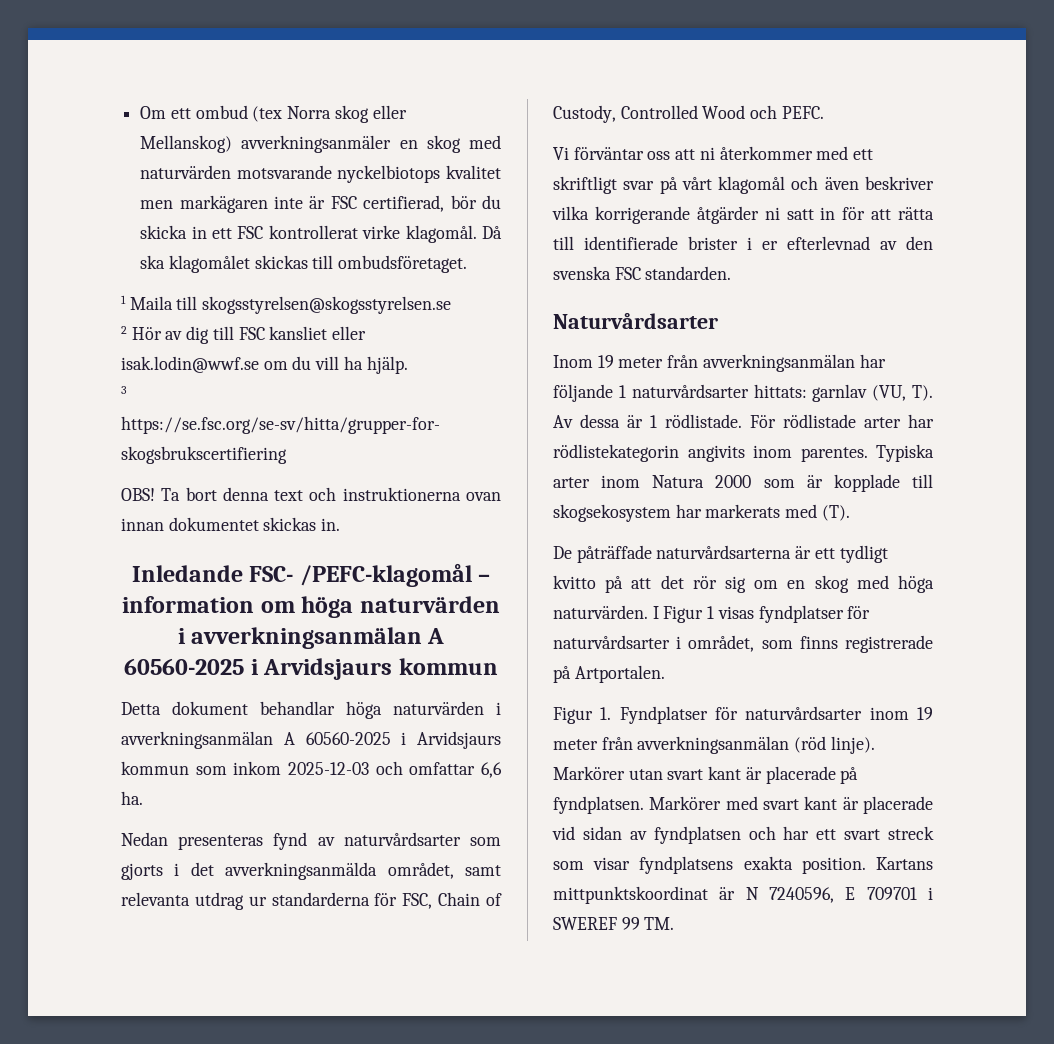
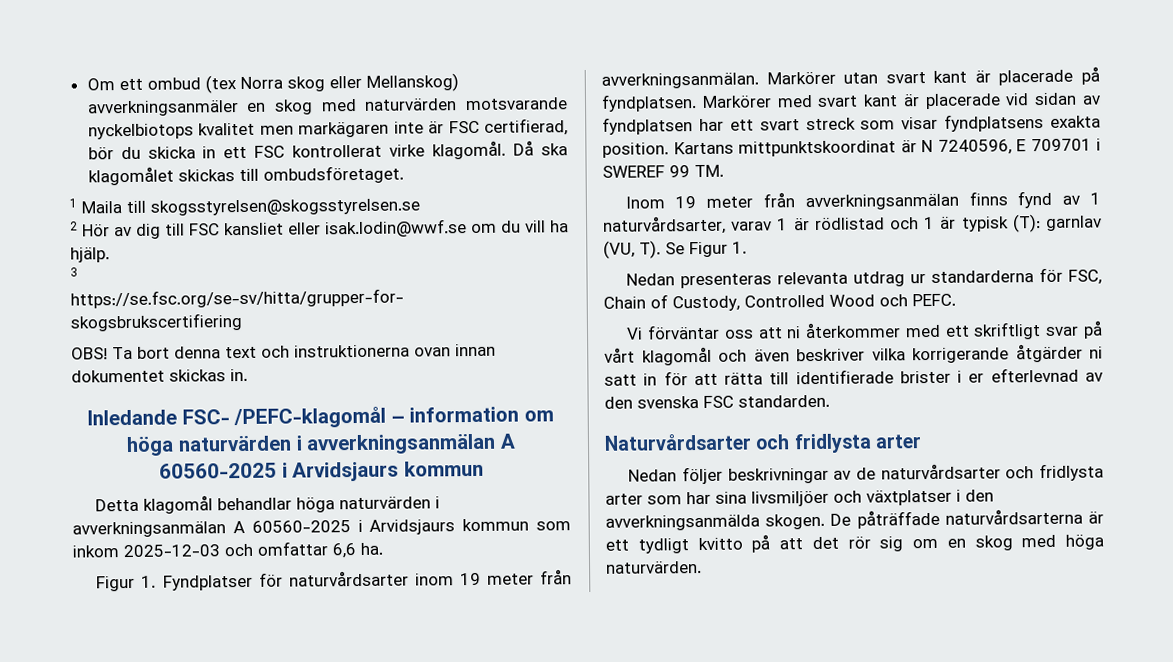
[172,701,248,715] dokument -> [143,495,214,514] klagomål
[121,832,501,850] [121,862,501,880] Nedan presenteras fynd av naturvårdsarter som gjorts i det avverkningsanmälda området, samt -> [96,569,572,592] [601,66,1100,89] [601,92,1101,112] [602,113,1101,135] [602,138,1101,158] [602,164,724,178] [625,190,1101,211] [603,214,1102,235] [603,240,747,259] [626,273,773,289] Figur 1. Fyndplatser för naturvårdsarter inom 19 meter från avverkningsanmälan. Markörer utan svart kant är placerade på fyndplatsen. Markörer med svart kant är placerade vid sidan av fyndplatsen har ett svart streck som visar fyndplatsens exakta position. Kartans mittpunktskoordinat är N 7240596, E 709701 i SWEREF 99 TM. // Inom 19 meter från avverkningsanmälan finns fynd av 1 naturvårdsarter, varav 1 är rödlistad och 1 är typisk (T): garnlav (VU, T). Se Figur 1. // Nedan presenteras
[553,354,886,372] [553,384,933,402] [553,414,934,428] [553,444,934,462] [553,474,933,492] [553,504,850,522] // Inom 19 meter från avverkningsanmälan har följande 1 naturvårdsarter hittats: garnlav (VU, T). Av dessa är 1 rödlistade. För rödlistade arter har rödlistekategorin angivits inom parentes. Typiska arter inom Natura 2000 som är kopplade till skogsekosystem har markerats med (T). // -> [755,433,922,454] [628,463,1104,485] [605,489,994,507] [605,513,826,531] och fridlysta arter // Nedan följer beskrivningar av de naturvårdsarter och fridlysta arter som har sina livsmiljöer och växtplatser i den avverkningsanmälda skogen.
[652,605,871,623] [553,635,933,653] [553,665,665,683] [553,706,933,724] [553,736,875,754] [553,766,859,784] [553,796,933,814] [552,826,934,844] [553,856,933,874] [553,886,933,904] [553,917,675,930] I Figur 1 visas fyndplatser för naturvårdsarter i området, som finns registrerade på Artportalen. // Figur 1. Fyndplatser för naturvårdsarter inom 19 meter från avverkningsanmälan (röd linje). Markörer utan svart kant är placerade på fyndplatsen. Markörer med svart kant är placerade vid sidan av fyndplatsen och har ett svart streck som visar fyndplatsens exakta position. Kartans mittpunktskoordinat är N 7240596, E 709701 i SWEREF 99 TM. -> (702, 567) none

